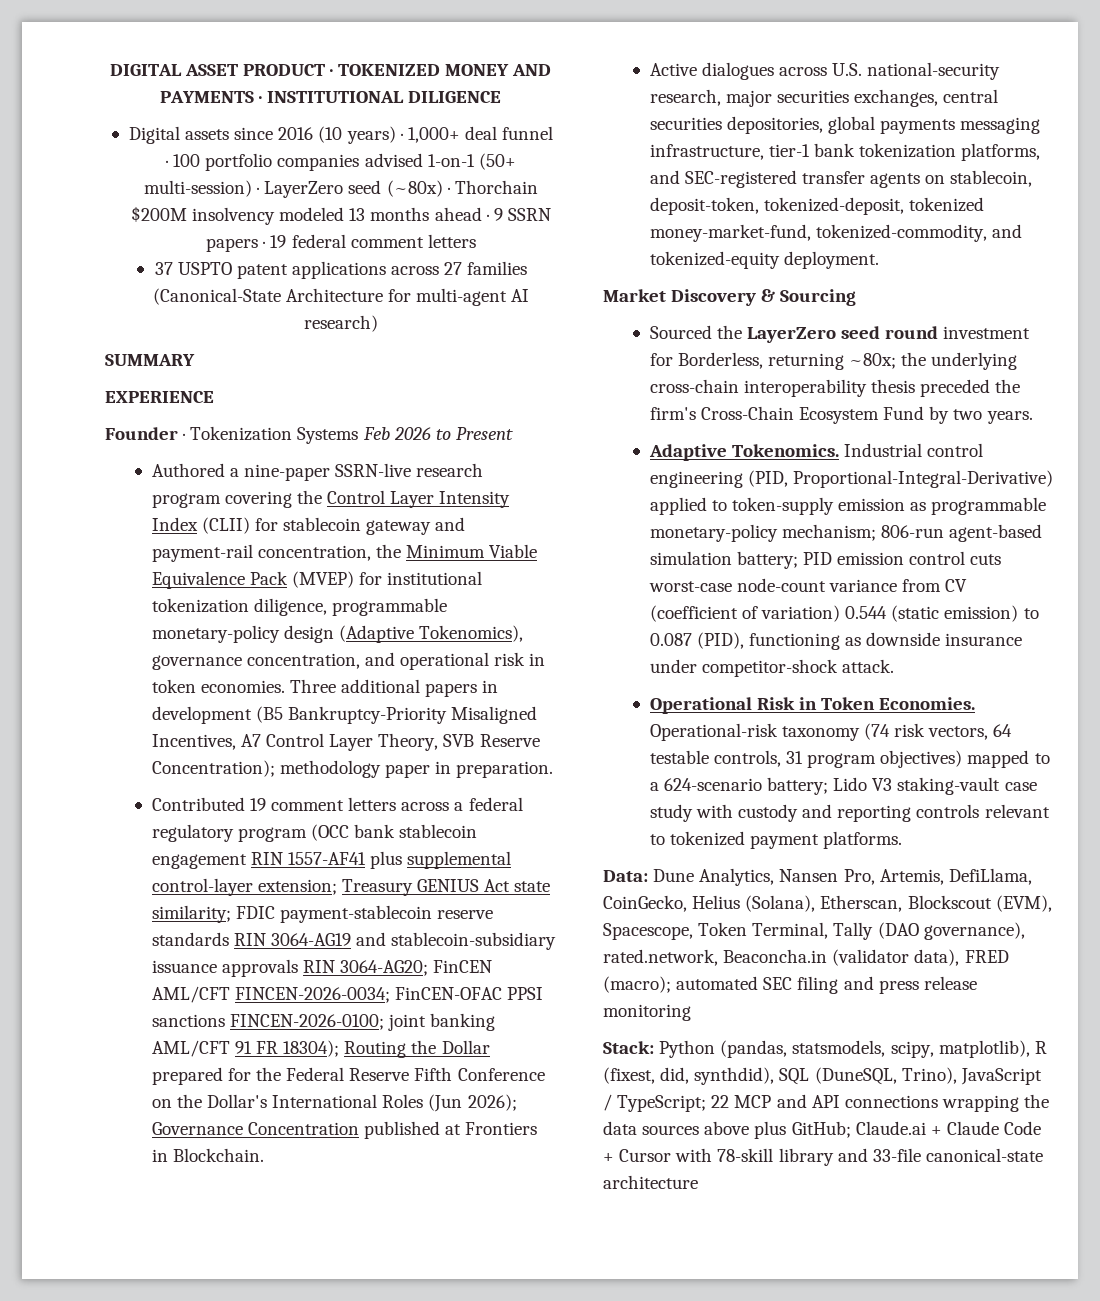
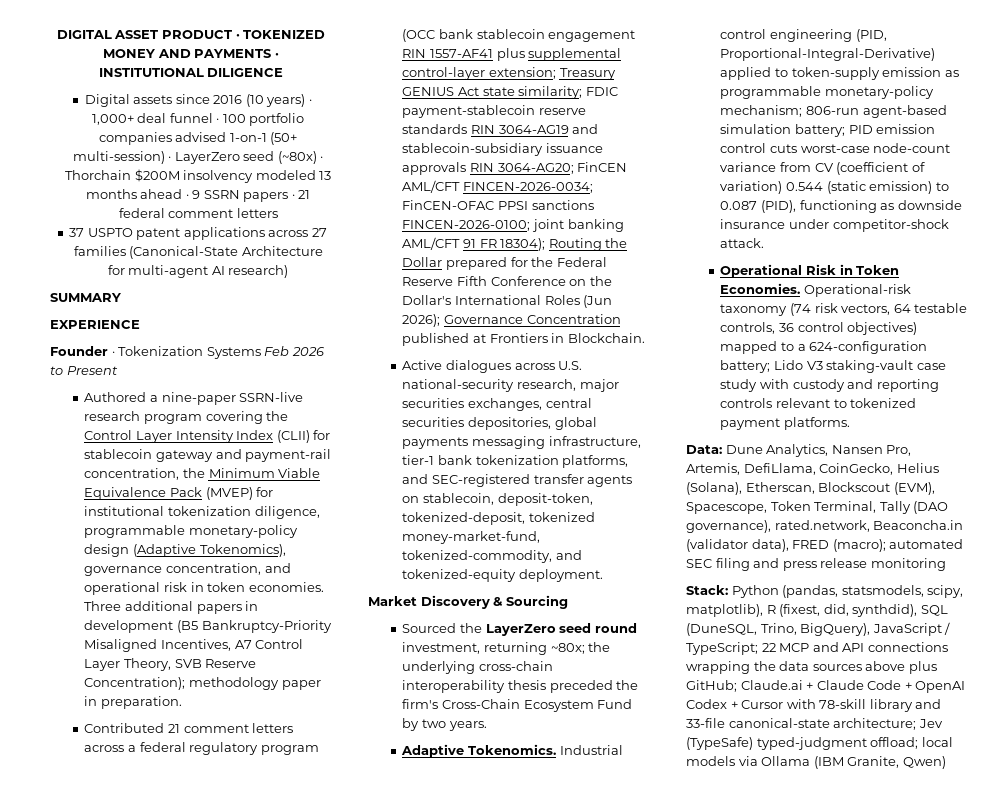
[270,235,287,248] 19 -> [298,190,311,199] 21
[249,798,266,811] 19 -> [167,724,180,733] 21
[943,326,1031,339] [649,352,763,369] investment for Borderless, -> [402,642,481,654] investment,
[786,751,877,768] 31 program -> [778,322,844,332] 36 control
[663,778,762,791] 624-scenario -> [809,341,928,354] 624-configuration
[901,1067,957,1084] Trino), -> [760,623,871,636] Trino, BigQuery),
(614, 1157) none -> [915,681,966,693] [686,699,738,709] OpenAI Codex +
[603,1175,698,1189] architecture -> [833,718,943,730] [686,737,953,750] [686,756,946,769] architecture; Jev (TypeSafe) typed-judgment offload; local models via Ollama (IBM Granite, Qwen)

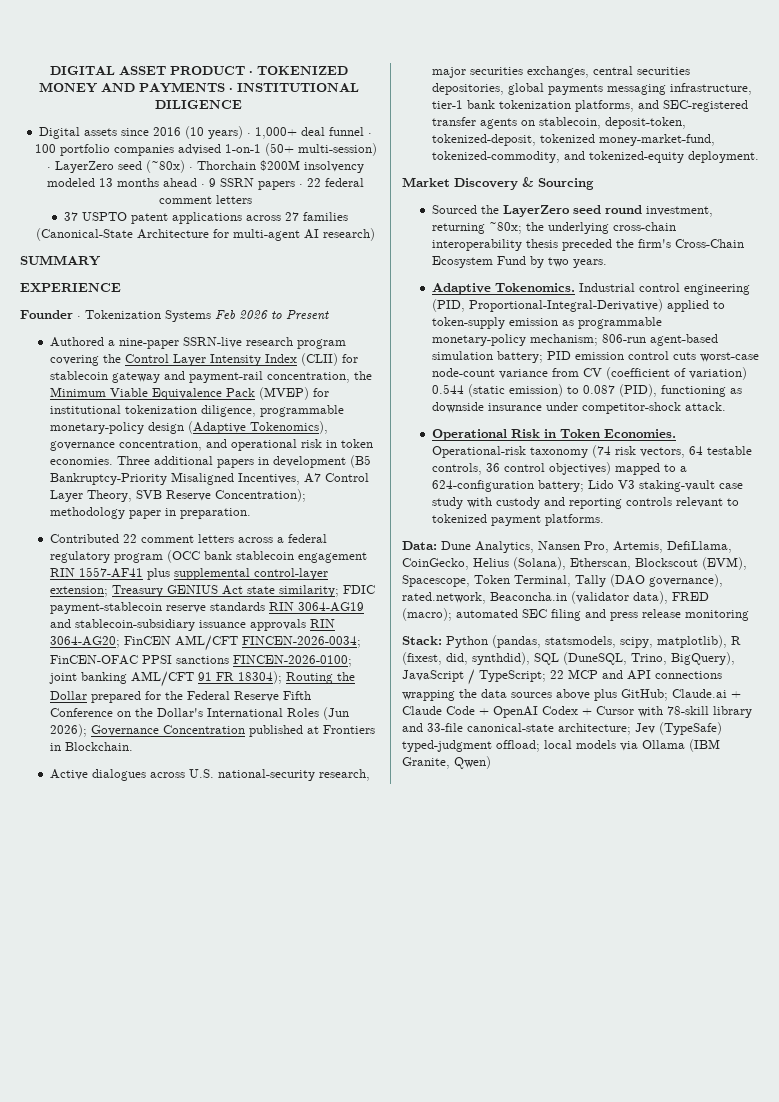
[298,190,311,199] 21 -> [307,178,322,187] 22
[167,724,180,733] 21 -> [122,534,137,543] 22

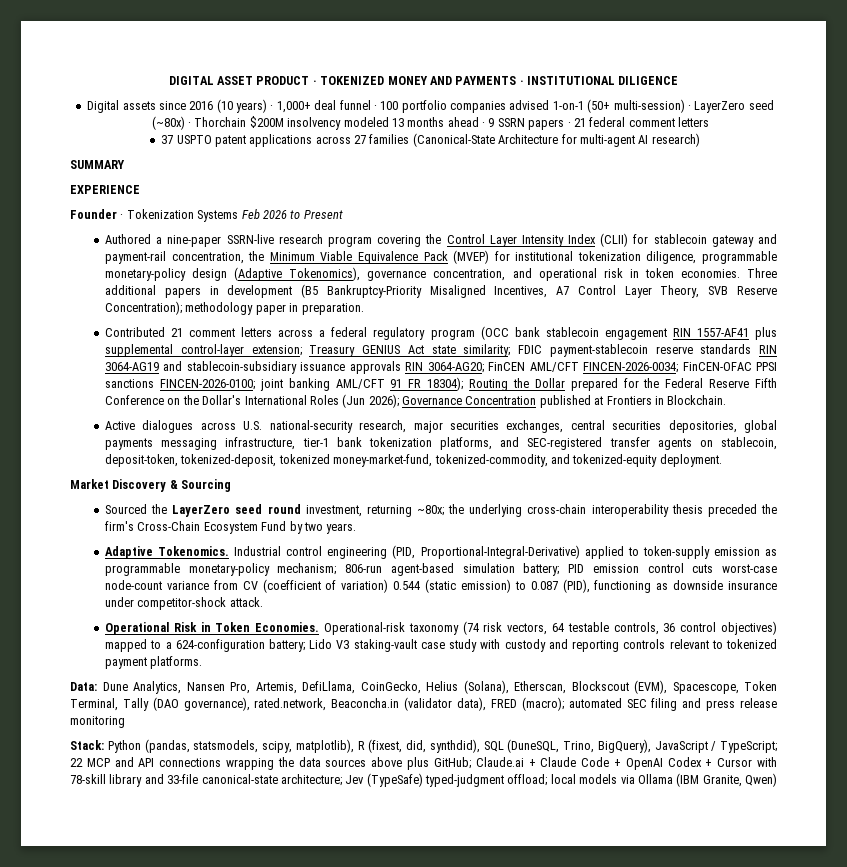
[307,178,322,187] 22 -> [573,118,586,127] 21
[122,534,137,543] 22 -> [171,328,184,337] 21

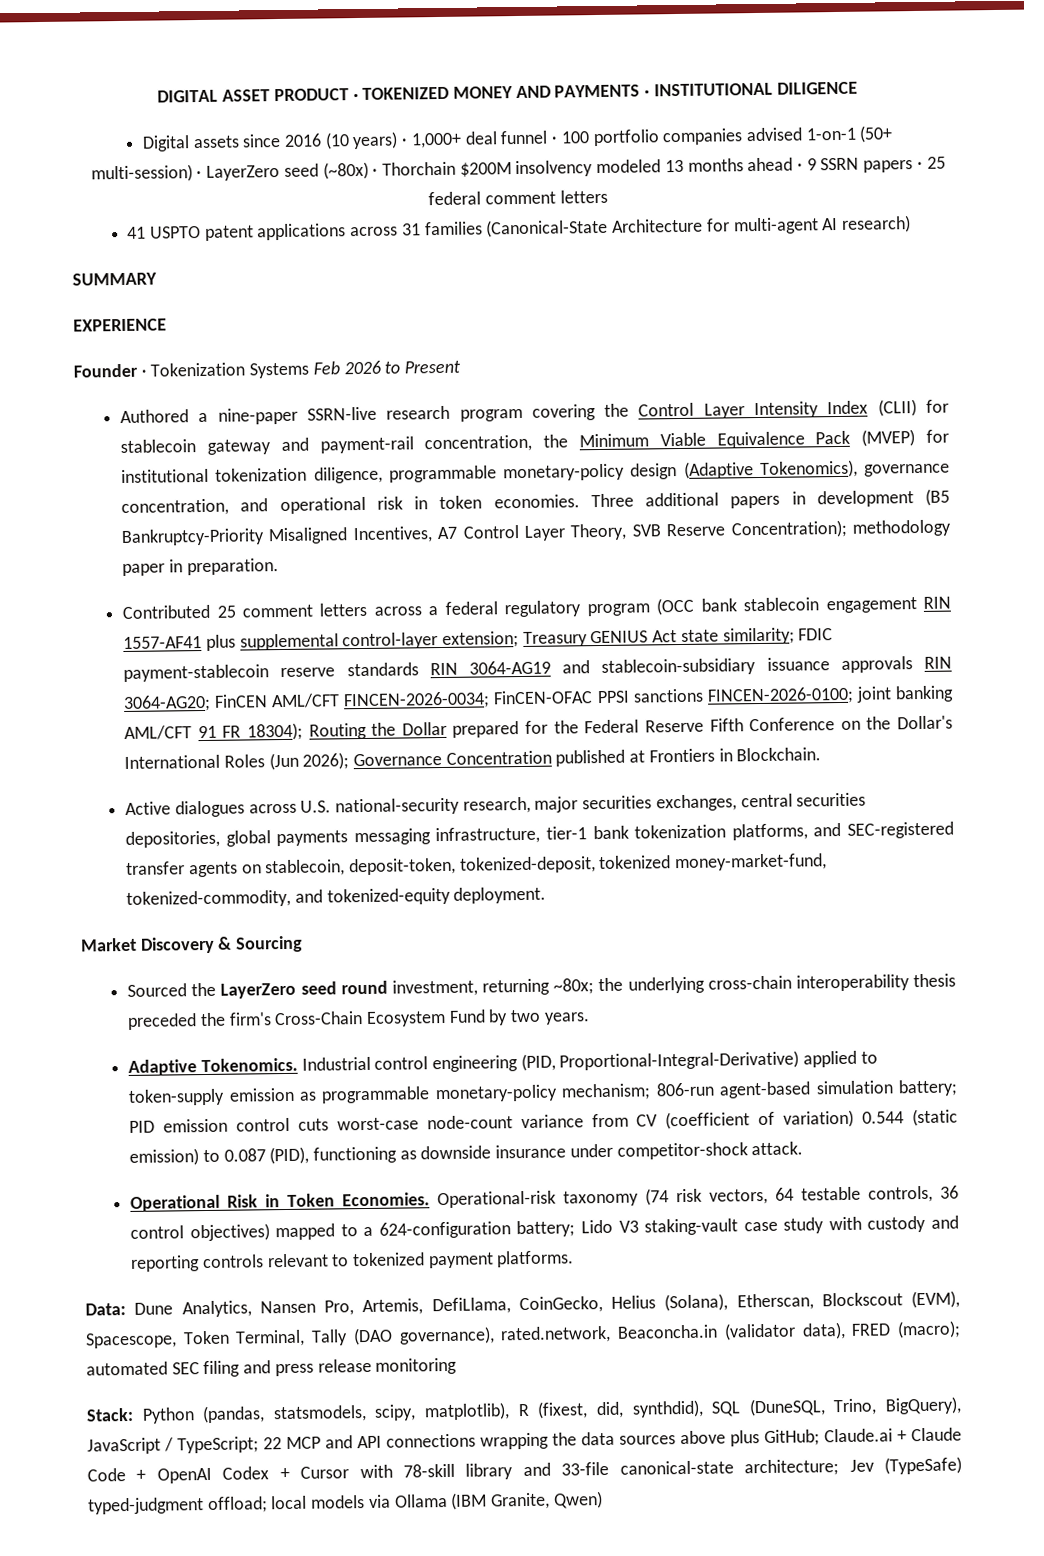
[573,118,586,127] 21 -> [926,156,946,169] 25
[161,135,174,144] 37 -> [127,226,147,239] 41
[354,135,366,144] 27 -> [401,223,421,236] 31
[171,328,184,337] 21 -> [216,605,236,618] 25

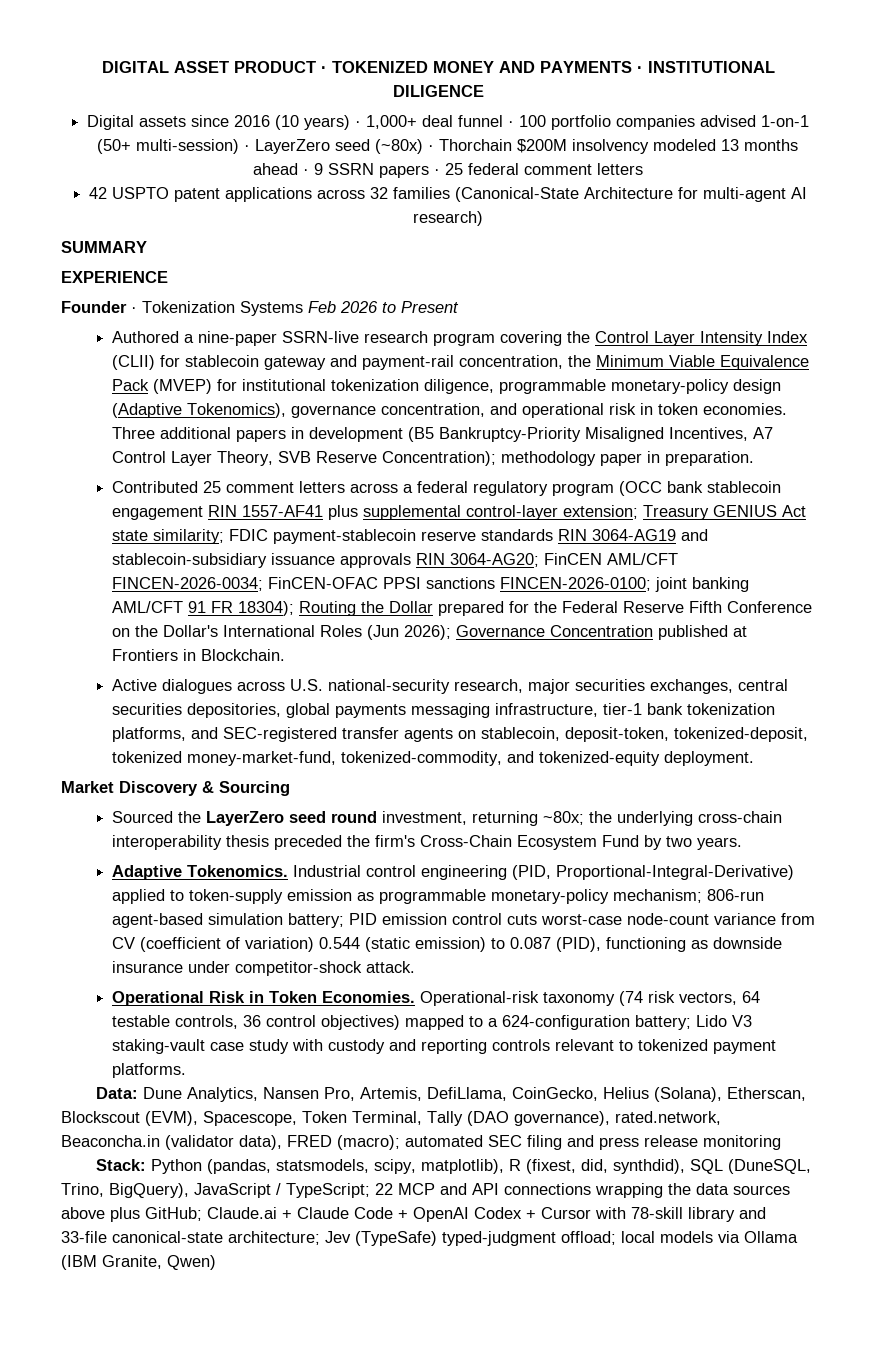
[127,226,147,239] 41 -> [88,187,107,199] 42
[401,223,421,236] 31 -> [369,187,388,199] 32

